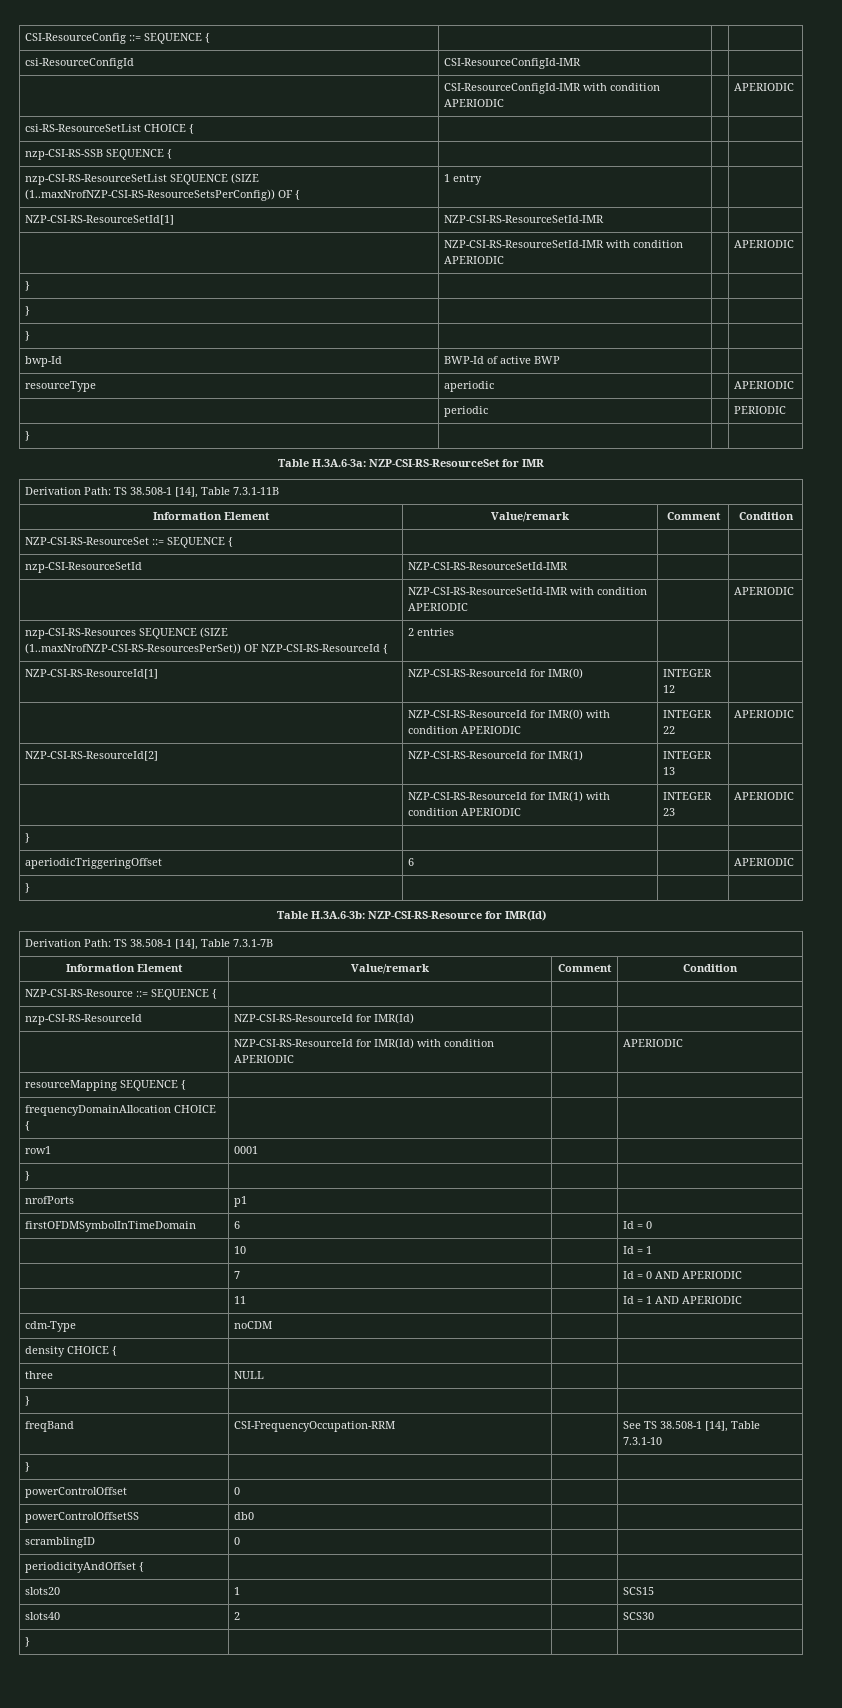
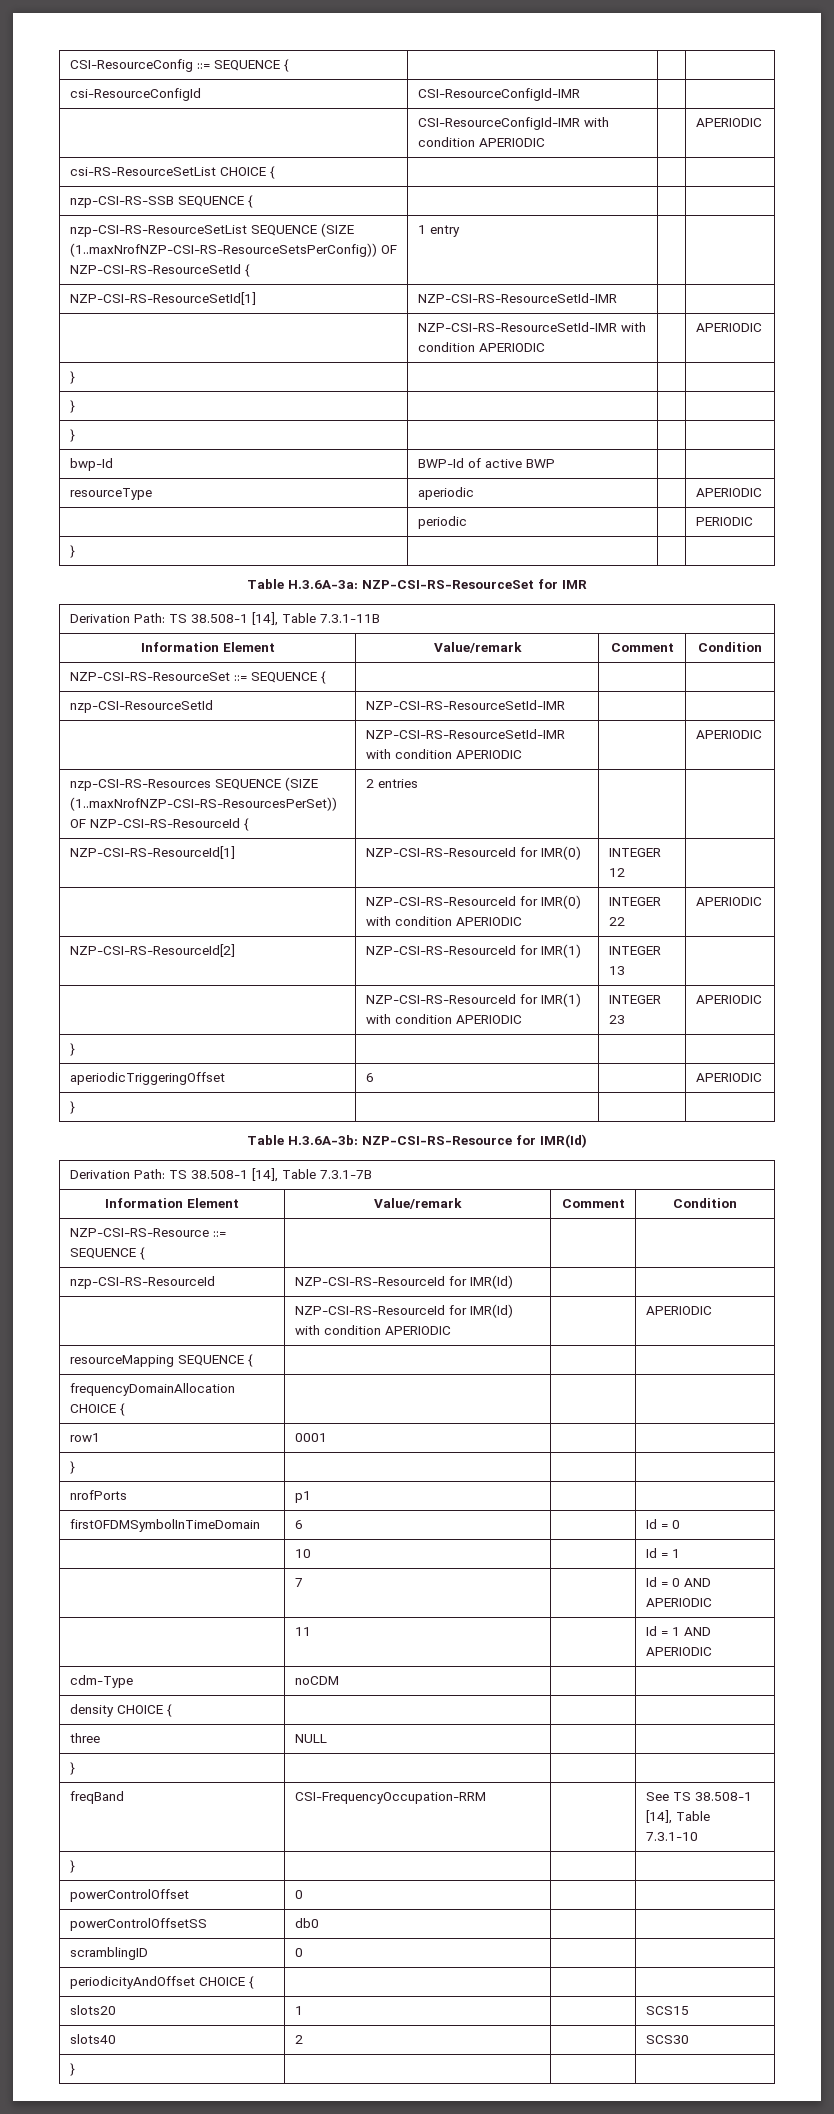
(294, 194) none -> [69,264,241,274] NZP-CSI-RS-ResourceSetId
[312,459,366,467] H.3A.6-3a: -> [288,580,358,589] H.3.6A-3a:
[310,911,365,919] H.3A.6-3b: -> [288,1135,358,1145] H.3.6A-3b:
(137, 1567) none -> [198,1977,245,1986] CHOICE

